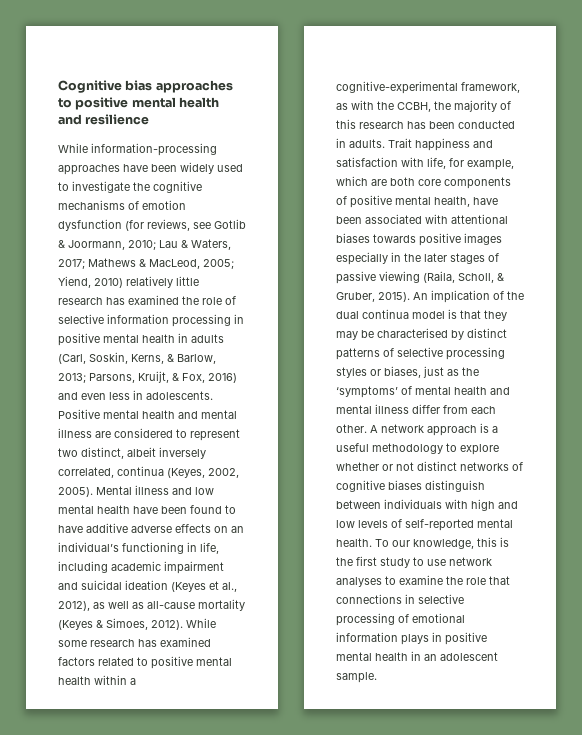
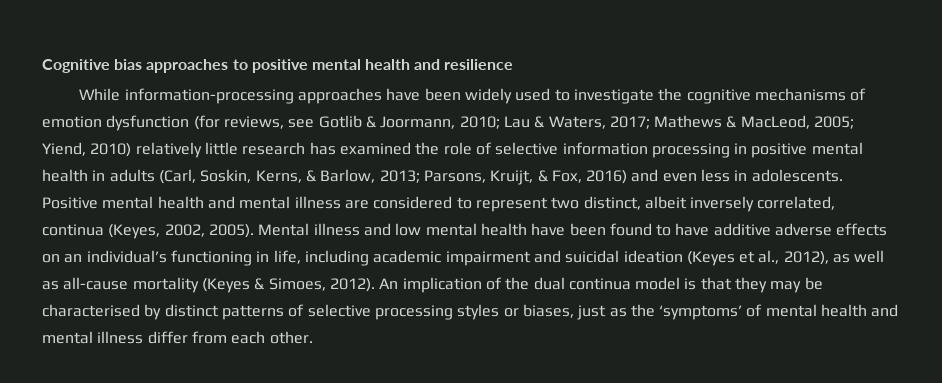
[186,618,216,628] [58,637,211,647] [58,656,232,669] [58,675,136,685] [336,81,520,94] [336,100,511,112] [336,119,515,129] [336,138,493,151] [336,157,514,170] [336,176,511,189] [336,195,498,208] [336,214,508,224] [336,233,502,246] [336,252,499,265] [336,271,504,284] [336,292,410,302] While some research has examined factors related to positive mental health within a cognitive-experimental framework, as with the CCBH, the majority of this research has been conducted in adults. Trait happiness and satisfaction with life, for example, which are both core components of positive mental health, have been associated with attentional biases towards positive images especially in the later stages of passive viewing (Raila, Scholl, & Gruber, 2015). -> (375, 285) none
[370,423,498,436] [336,443,499,455] [336,461,523,471] [336,480,485,492] [336,499,518,511] [336,519,513,531] [336,537,509,549] [336,556,492,568] [336,575,510,587] [336,594,464,604] [336,613,465,626] [336,632,487,645] [336,651,498,661] [336,672,377,683] A network approach is a useful methodology to explore whether or not distinct networks of cognitive biases distinguish between individuals with high and low levels of self-reported mental health. To our knowledge, this is the first study to use network analyses to examine the role that connections in selective processing of emotional information plays in positive mental health in an adolescent sample. -> (313, 337) none

